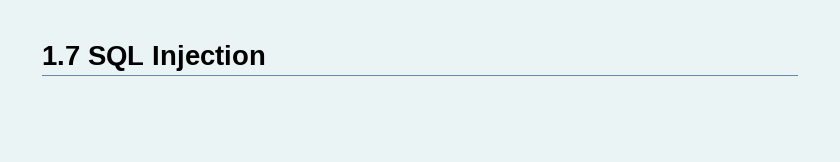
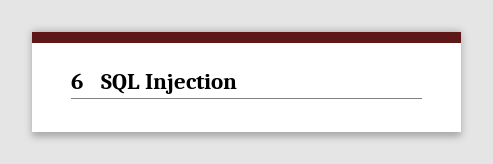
[42,46,80,65] 1.7 -> [71,73,83,89] 6

